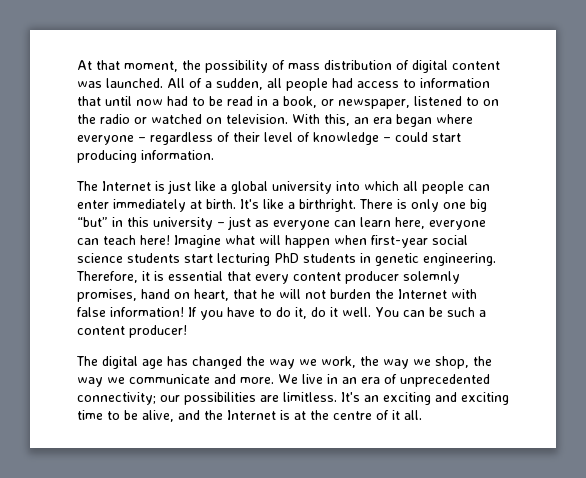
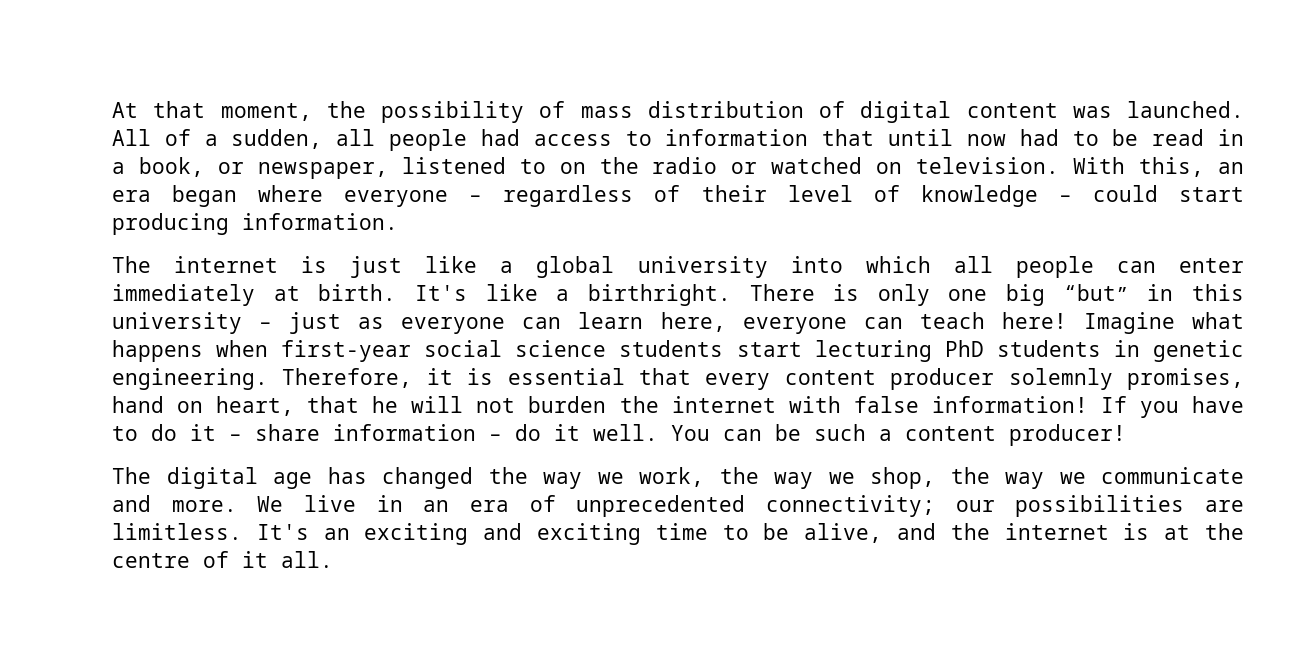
[102,181,151,191] Internet -> [174,256,279,273] internet
[259,235,330,248] will happen -> [112,340,203,362] happens
[398,289,447,299] Internet -> [671,396,776,413] internet
[295,307,307,319] it, -> [190,424,502,441] it – share information –
[227,410,276,420] Internet -> [1004,523,1109,540] internet

